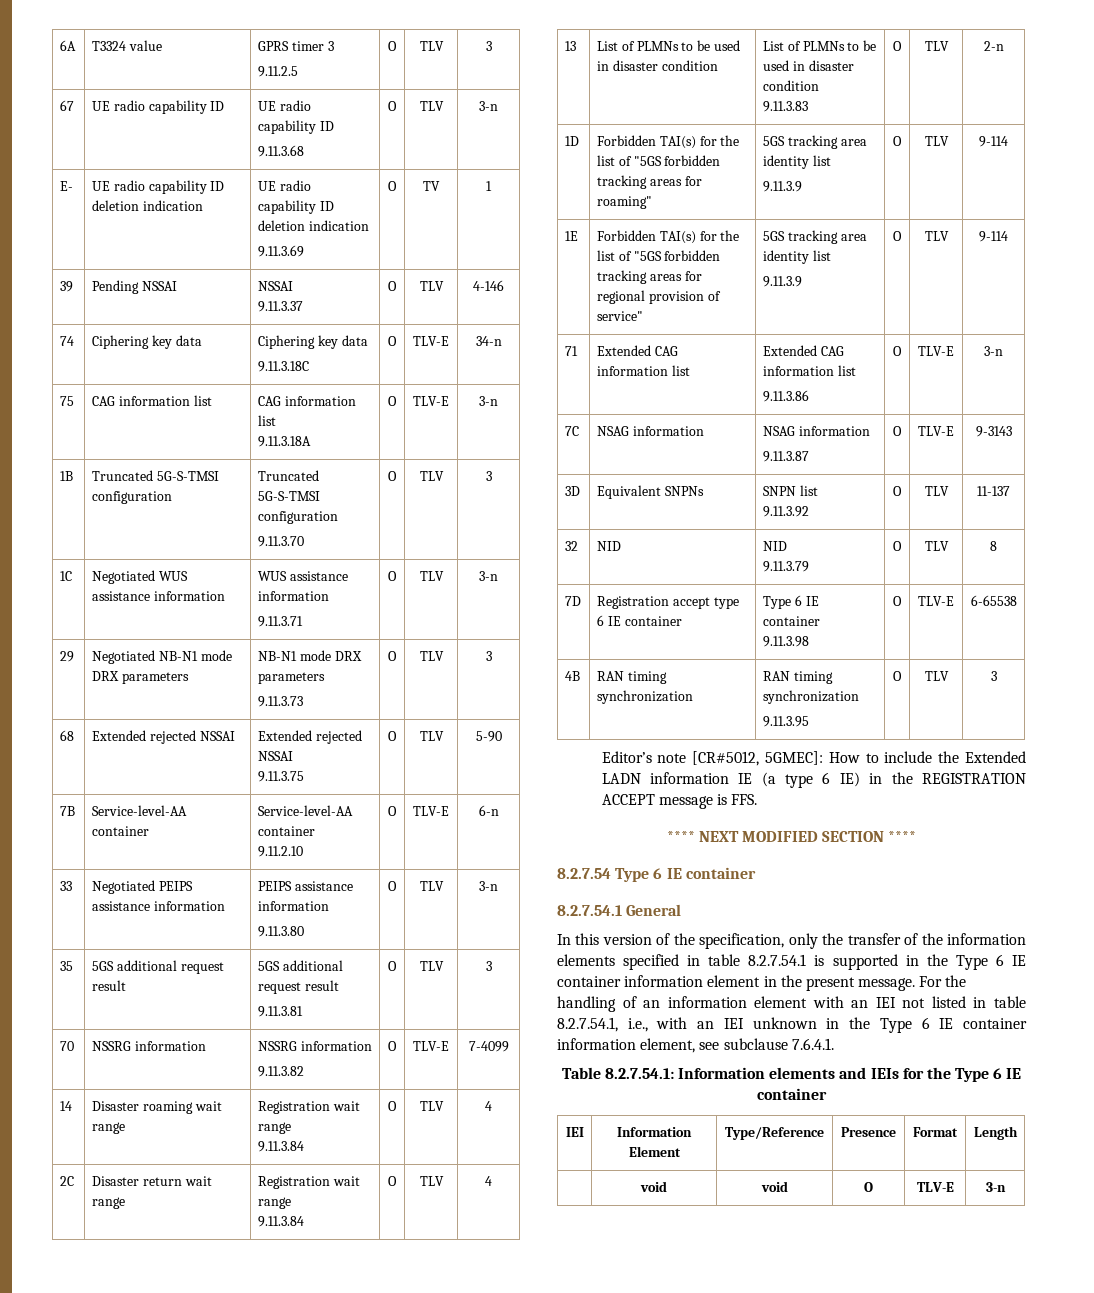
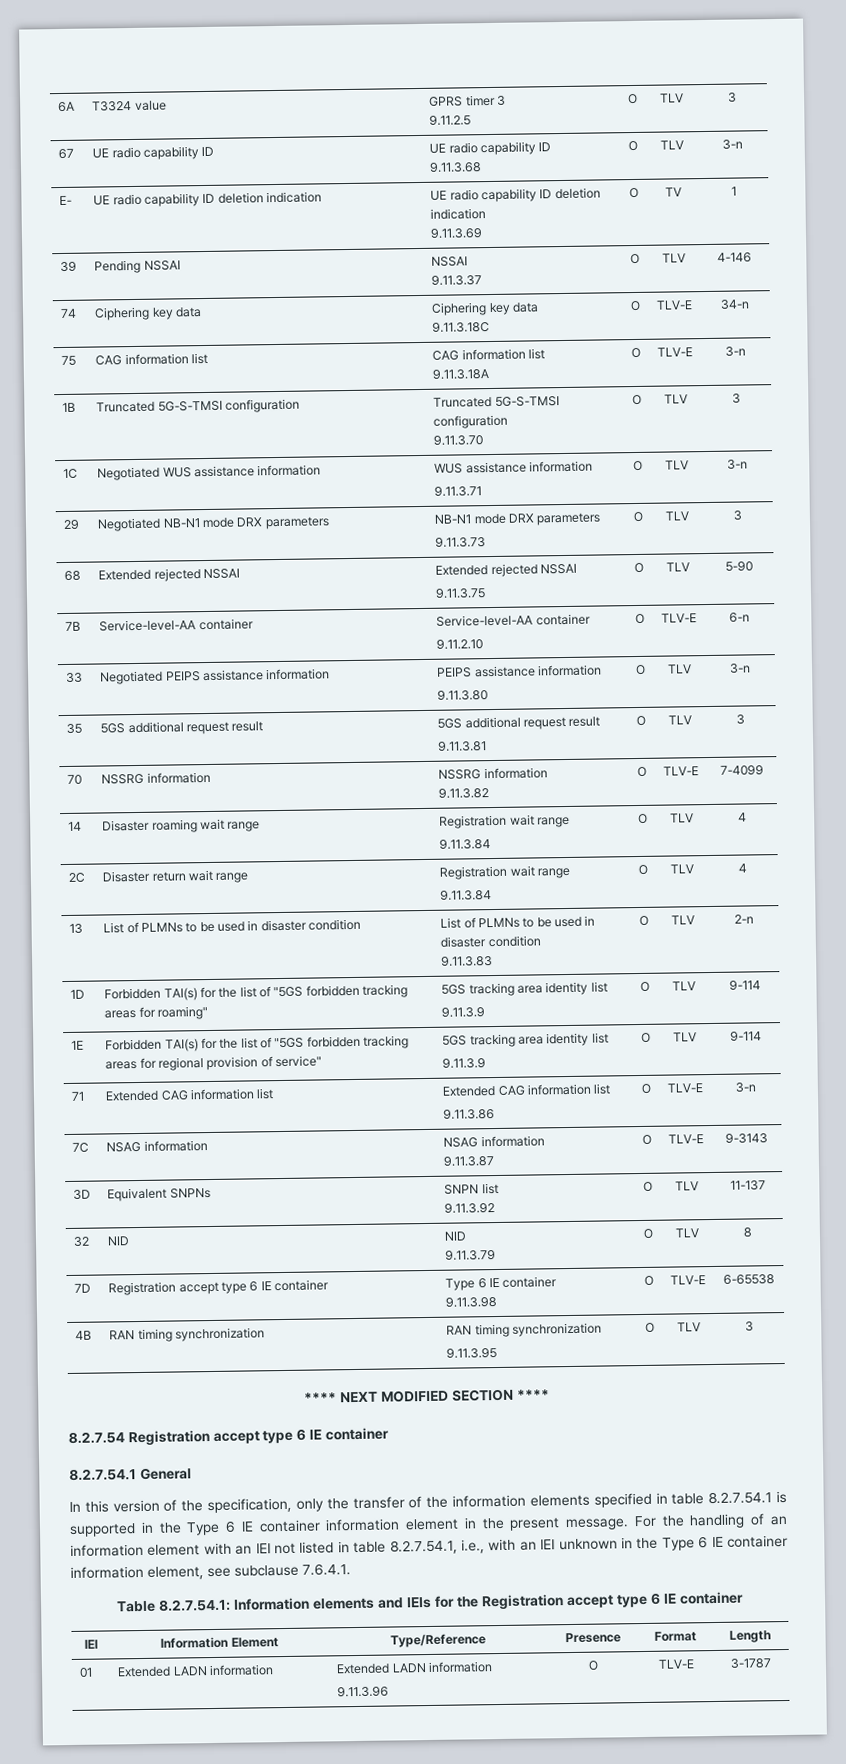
[601,751,1026,766] [601,772,1026,788] [601,794,758,809] // Editor’s note [CR#5012, 5GMEC]: How to include the Extended LADN information IE (a type 6 IE) in the REGISTRATION ACCEPT message is FFS. -> (754, 1326) none
[615,868,650,882] Type -> [127,1429,294,1446] Registration accept type
[955,1068,990,1082] Type -> [481,1593,648,1610] Registration accept type
[640,1181,667,1192] [760,1181,788,1192] [864,1182,873,1192] [916,1182,954,1192] [985,1182,1006,1192] | void | void | O | TLV-E | 3-n -> [79,1667,94,1678] [117,1664,274,1678] [336,1661,493,1675] [337,1686,390,1698] [587,1660,599,1671] [657,1659,695,1669] [730,1658,772,1669] 01 | Extended LADN information | Extended LADN information // 9.11.3.96 | O | TLV-E | 3-1787

